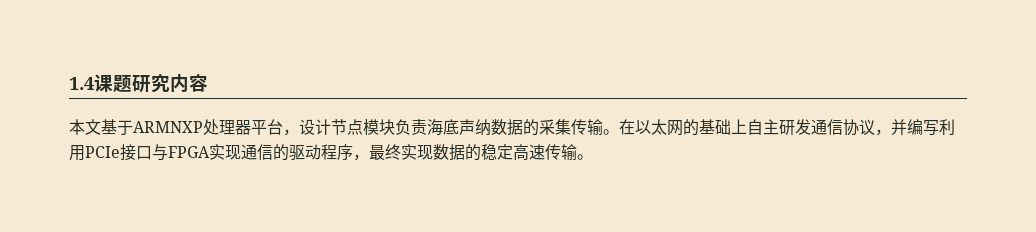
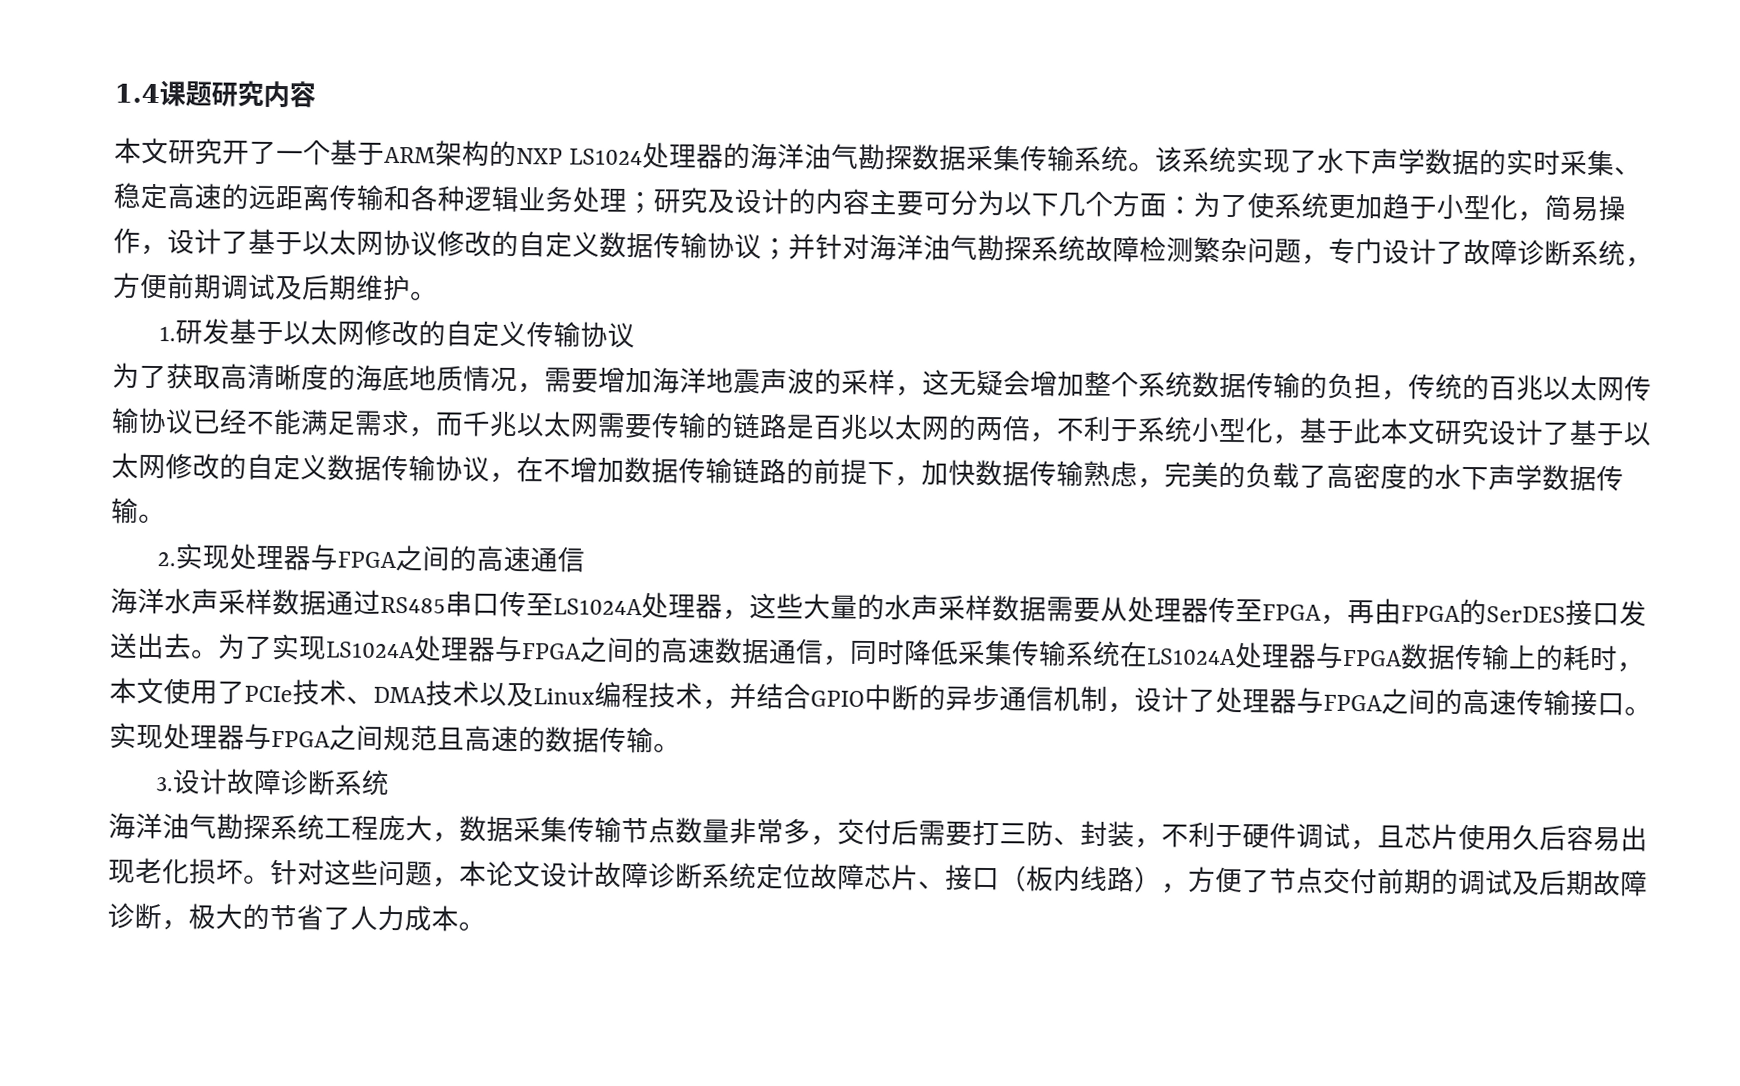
[101,119,955,136] [69,144,577,161] 基于ARMNXP处理器平台，设计节点模块负责海底声纳数据的采集传输。在以太网的基础上自主研发通信协议，并编写利用PCIe接口与FPGA实现通信的驱动程序，最终实现数据的稳定高速传输 -> [168,138,1643,177] [113,182,1626,222] [113,227,1653,268] [113,272,438,302] [158,318,635,349] [112,362,1652,402] [111,407,1652,447] [111,452,1624,492] [111,497,166,524] [156,543,585,573] [110,587,1647,627] [110,632,1645,673] [109,677,1652,717] [109,722,681,754] [154,768,390,796] [108,812,1648,852] [108,857,1648,897] [107,902,459,932] 研究开了一个基于ARM架构的NXP LS1024处理器的海洋油气勘探数据采集传输系统。该系统实现了水下声学数据的实时采集、稳定高速的远距离传输和各种逻辑业务处理；研究及设计的内容主要可分为以下几个方面：为了使系统更加趋于小型化，简易操作，设计了基于以太网协议修改的自定义数据传输协议；并针对海洋油气勘探系统故障检测繁杂问题，专门设计了故障诊断系统，方便前期调试及后期维护。 // 1.研发基于以太网修改的自定义传输协议 // 为了获取高清晰度的海底地质情况，需要增加海洋地震声波的采样，这无疑会增加整个系统数据传输的负担，传统的百兆以太网传输协议已经不能满足需求，而千兆以太网需要传输的链路是百兆以太网的两倍，不利于系统小型化，基于此本文研究设计了基于以太网修改的自定义数据传输协议，在不增加数据传输链路的前提下，加快数据传输熟虑，完美的负载了高密度的水下声学数据传输。 // 2.实现处理器与FPGA之间的高速通信 // 海洋水声采样数据通过RS485串口传至LS1024A处理器，这些大量的水声采样数据需要从处理器传至FPGA，再由FPGA的SerDES接口发送出去。为了实现LS1024A处理器与FPGA之间的高速数据通信，同时降低采集传输系统在LS1024A处理器与FPGA数据传输上的耗时，本文使用了PCIe技术、DMA技术以及Linux编程技术，并结合GPIO中断的异步通信机制，设计了处理器与FPGA之间的高速传输接口。实现处理器与FPGA之间规范且高速的数据传输。 // 3.设计故障诊断系统 // 海洋油气勘探系统工程庞大，数据采集传输节点数量非常多，交付后需要打三防、封装，不利于硬件调试，且芯片使用久后容易出现老化损坏。针对这些问题，本论文设计故障诊断系统定位故障芯片、接口（板内线路），方便了节点交付前期的调试及后期故障诊断，极大的节省了人力成本

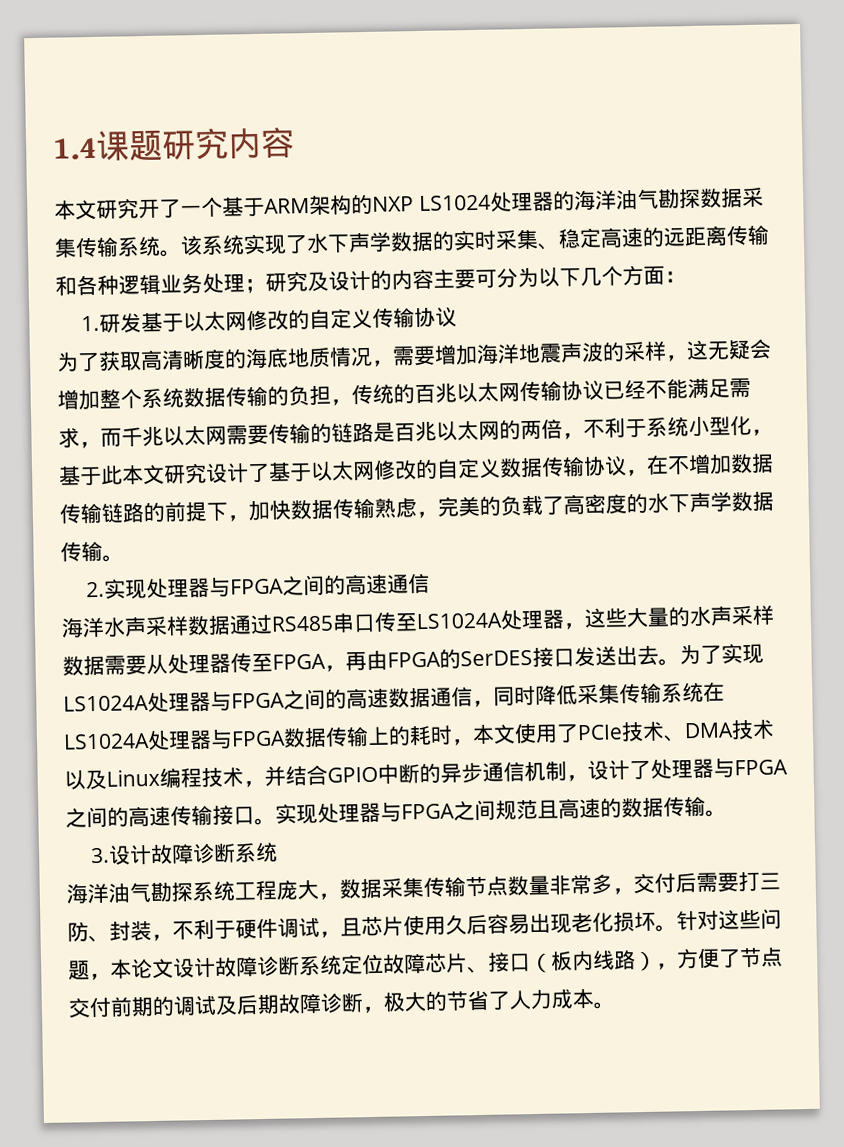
[1193,191,1626,222] [113,227,1653,268] [113,272,438,302] 为了使系统更加趋于小型化，简易操作，设计了基于以太网协议修改的自定义数据传输协议；并针对海洋油气勘探系统故障检测繁杂问题，专门设计了故障诊断系统，方便前期调试及后期维护。 -> (686, 277) none

